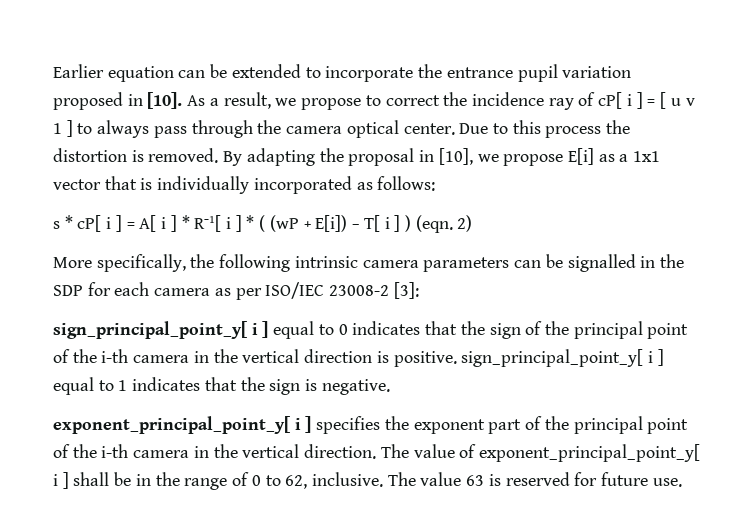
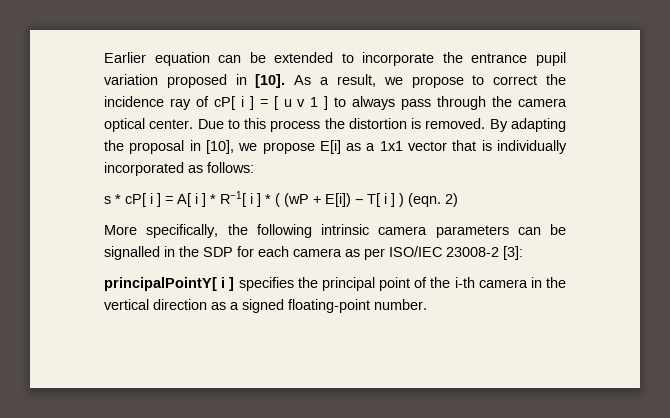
[53,321,543,339] sign_principal_point_y[ i ] equal to 0 indicates that the sign of -> [104,277,294,291] principalPointY[ i ] specifies
[376,349,664,367] [53,377,390,395] [53,416,689,434] [53,444,700,462] [53,472,682,490] is positive. sign_principal_point_y[ i ] equal to 1 indicates that the sign is negative. // exponent_principal_point_y[ i ] specifies the exponent part of the principal point of the i-th camera in the vertical direction. The value of exponent_principal_point_y[ i ] shall be in the range of 0 to 62, inclusive. The value 63 is reserved for future use. -> [211,299,427,313] as a signed floating-point number.

